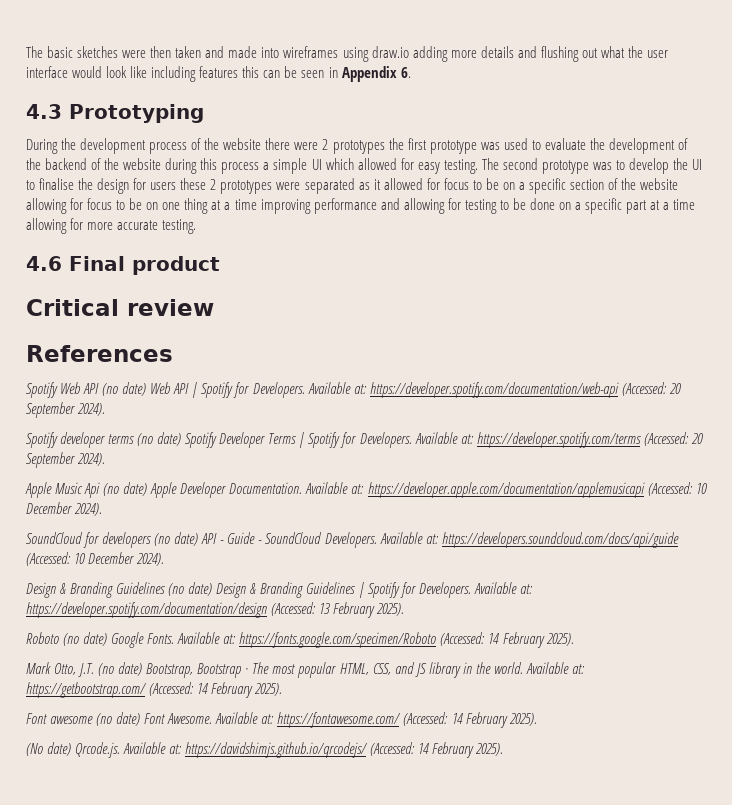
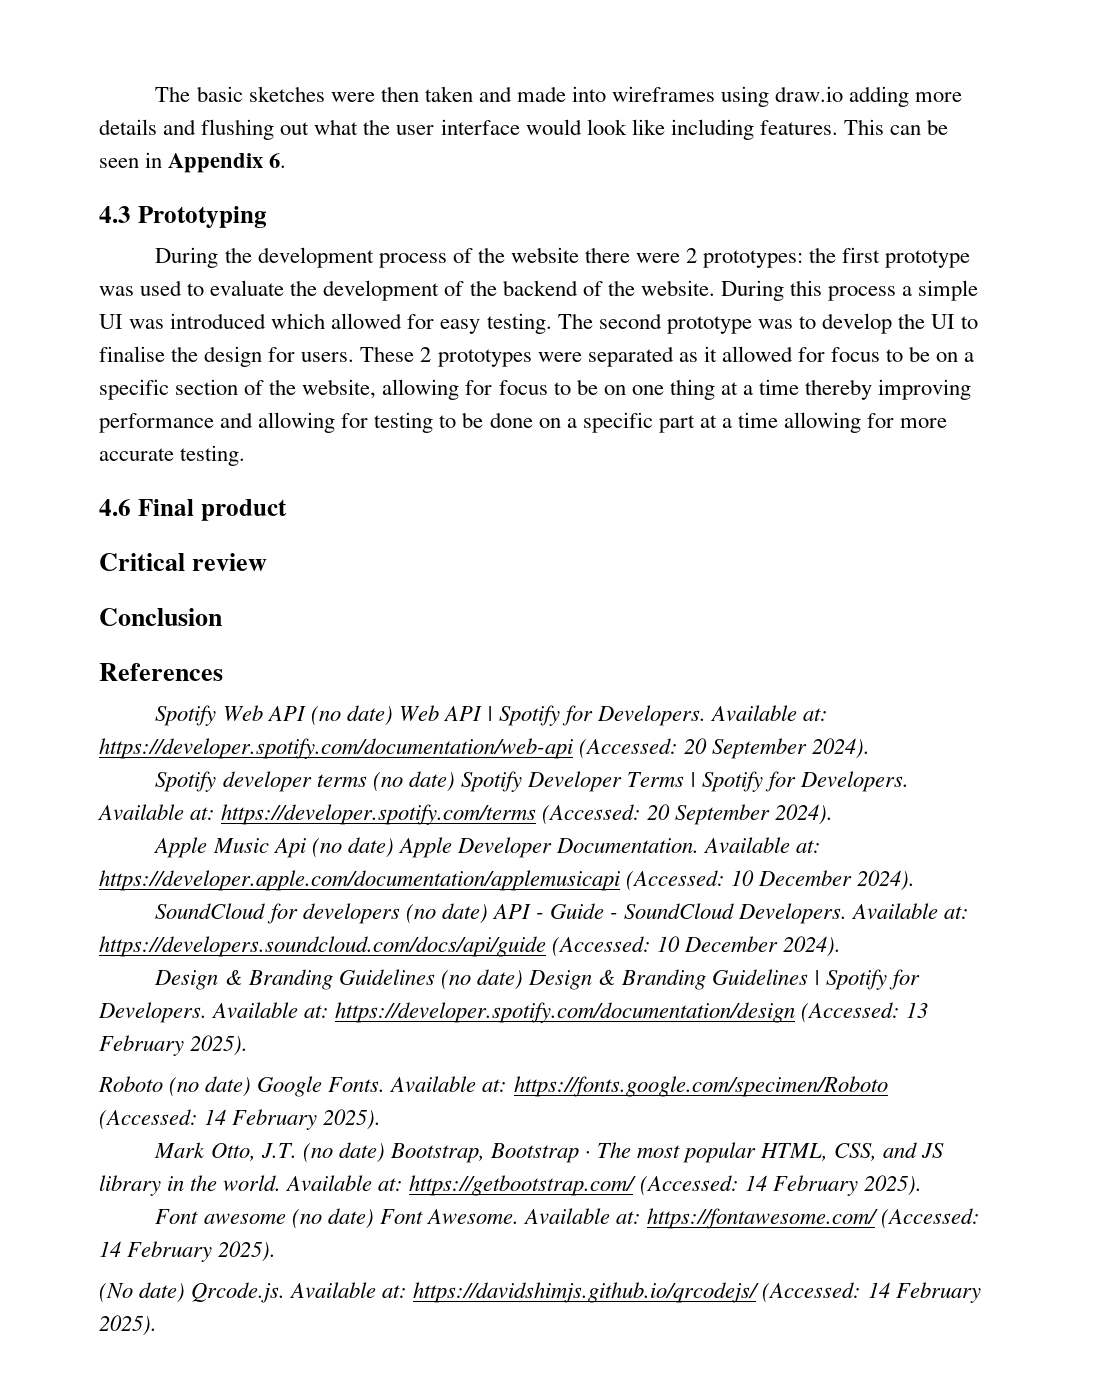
[199,66,260,78] features this -> [759,119,884,135] features. This
[332,140,385,154] prototypes -> [703,250,804,268] prototypes:
[123,158,198,174] website during -> [640,280,784,301] website. During
(322, 164) none -> [129,313,267,329] was introduced
[150,178,207,190] users these -> [301,346,415,362] users. These
[640,178,679,190] website -> [302,379,377,399] website,
(257, 204) none -> [805,379,873,400] thereby
(214, 307) none -> [99,608,222,626] // Conclusion

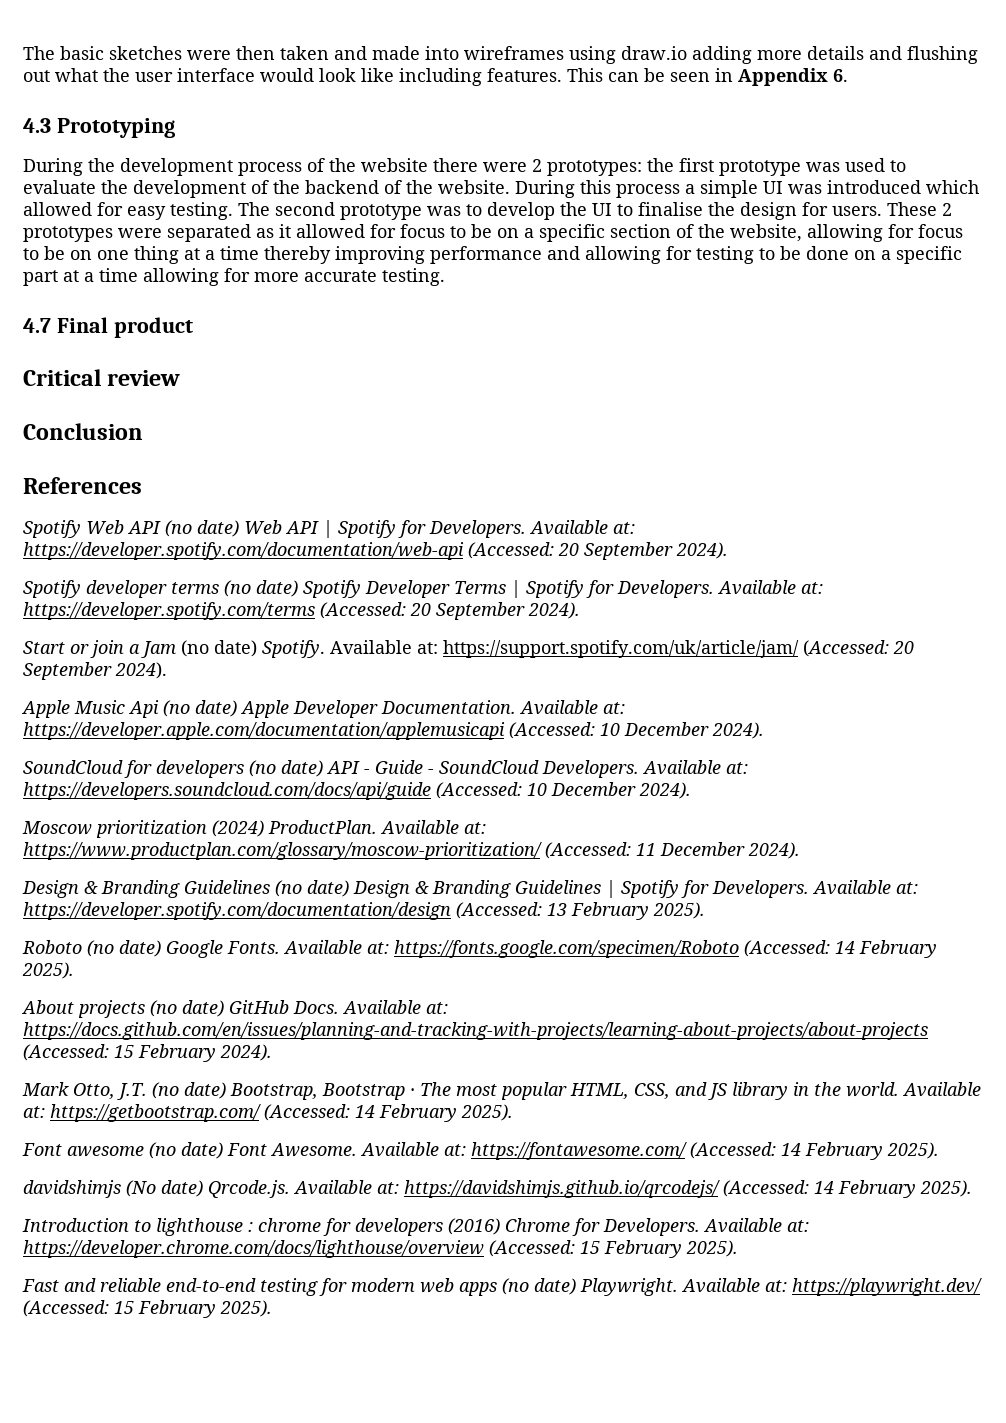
[99,499,131,516] 4.6 -> [23,318,51,333] 4.7
(834, 814) none -> [23,640,914,658] [23,662,167,680] // Start or join a Jam (no date) Spotify. Available at: https://support.spotify.com/uk/article/jam/ (Accessed: 20 September 2024).
(842, 946) none -> [22,820,486,838] [23,842,800,860] // Moscow prioritization (2024) ProductPlan. Available at: https://www.productplan.com/glossary/moscow-prioritization/ (Accessed: 11 December 2024).
(382, 1119) none -> [21,1000,448,1018] [23,1022,928,1040] [23,1044,272,1062] // About projects (no date) GitHub Docs. Available at: https://docs.github.com/en/issues/planning-and-tracking-with-projects/learning-about-projects/about-projects (Accessed: 15 February 2024).
(277, 1251) none -> [23,1180,121,1198] davidshimjs
(157, 1325) none -> [22,1218,809,1236] [23,1240,738,1258] [22,1278,982,1296] [23,1300,272,1318] // Introduction to lighthouse : chrome for developers (2016) Chrome for Developers. Available at: https://developer.chrome.com/docs/lighthouse/overview (Accessed: 15 February 2025). // Fast and reliable end-to-end testing for modern web apps (no date) Playwright. Available at: https://playwright.dev/ (Accessed: 15 February 2025).

